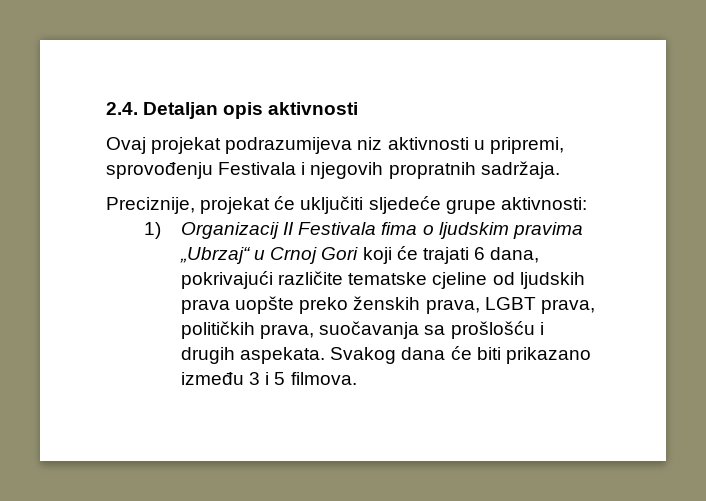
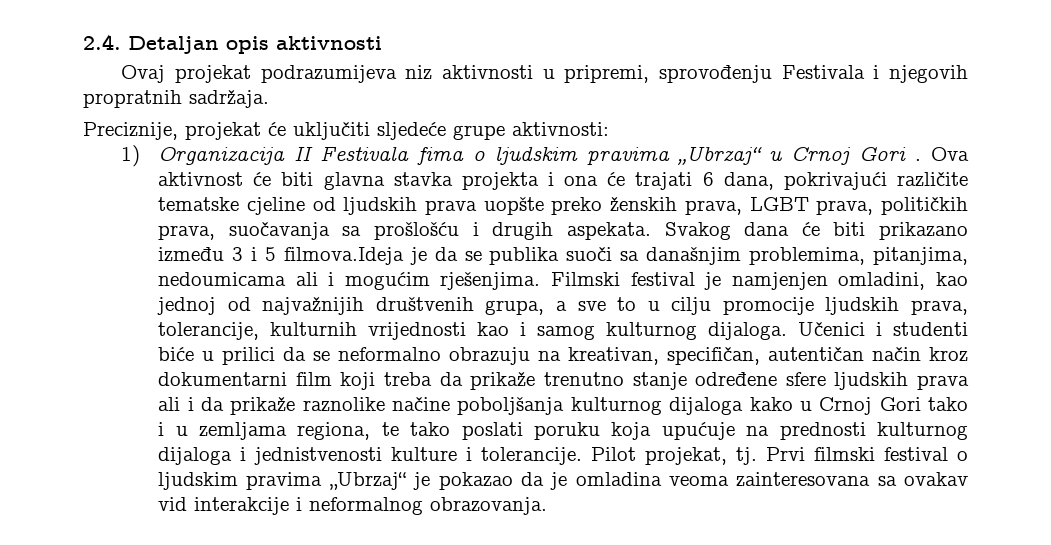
[181,222,280,239] Organizacij -> [158,147,286,165] Organizacija
[362,247,392,264] koji -> [915,147,970,161] [158,172,599,190] . Ova aktivnost će biti glavna stavka projekta i ona
[290,372,357,385] filmova. -> [283,247,968,265] [158,272,968,290] [157,297,968,315] [158,322,968,340] [158,347,968,365] [158,372,969,390] [158,397,968,415] [158,422,969,440] [158,447,968,465] [158,472,969,490] [158,497,548,515] filmova.Ideja je da se publika suoči sa današnjim problemima, pitanjima, nedoumicama ali i mogućim rješenjima. Filmski festival je namjenjen omladini, kao jednoj od najvažnijih društvenih grupa, a sve to u cilju promocije ljudskih prava, tolerancije, kulturnih vrijednosti kao i samog kulturnog dijaloga. Učenici i studenti biće u prilici da se neformalno obrazuju na kreativan, specifičan, autentičan način kroz dokumentarni film koji treba da prikaže trenutno stanje određene sfere ljudskih prava ali i da prikaže raznolike načine poboljšanja kulturnog dijaloga kako u Crnoj Gori tako i u zemljama regiona, te tako poslati poruku koja upućuje na prednosti kulturnog dijaloga i jednistvenosti kulture i tolerancije. Pilot projekat, tj. Prvi filmski festival o ljudskim pravima „Ubrzaj“ je pokazao da je omladina veoma zainteresovana sa ovakav vid interakcije i neformalnog obrazovanja.

